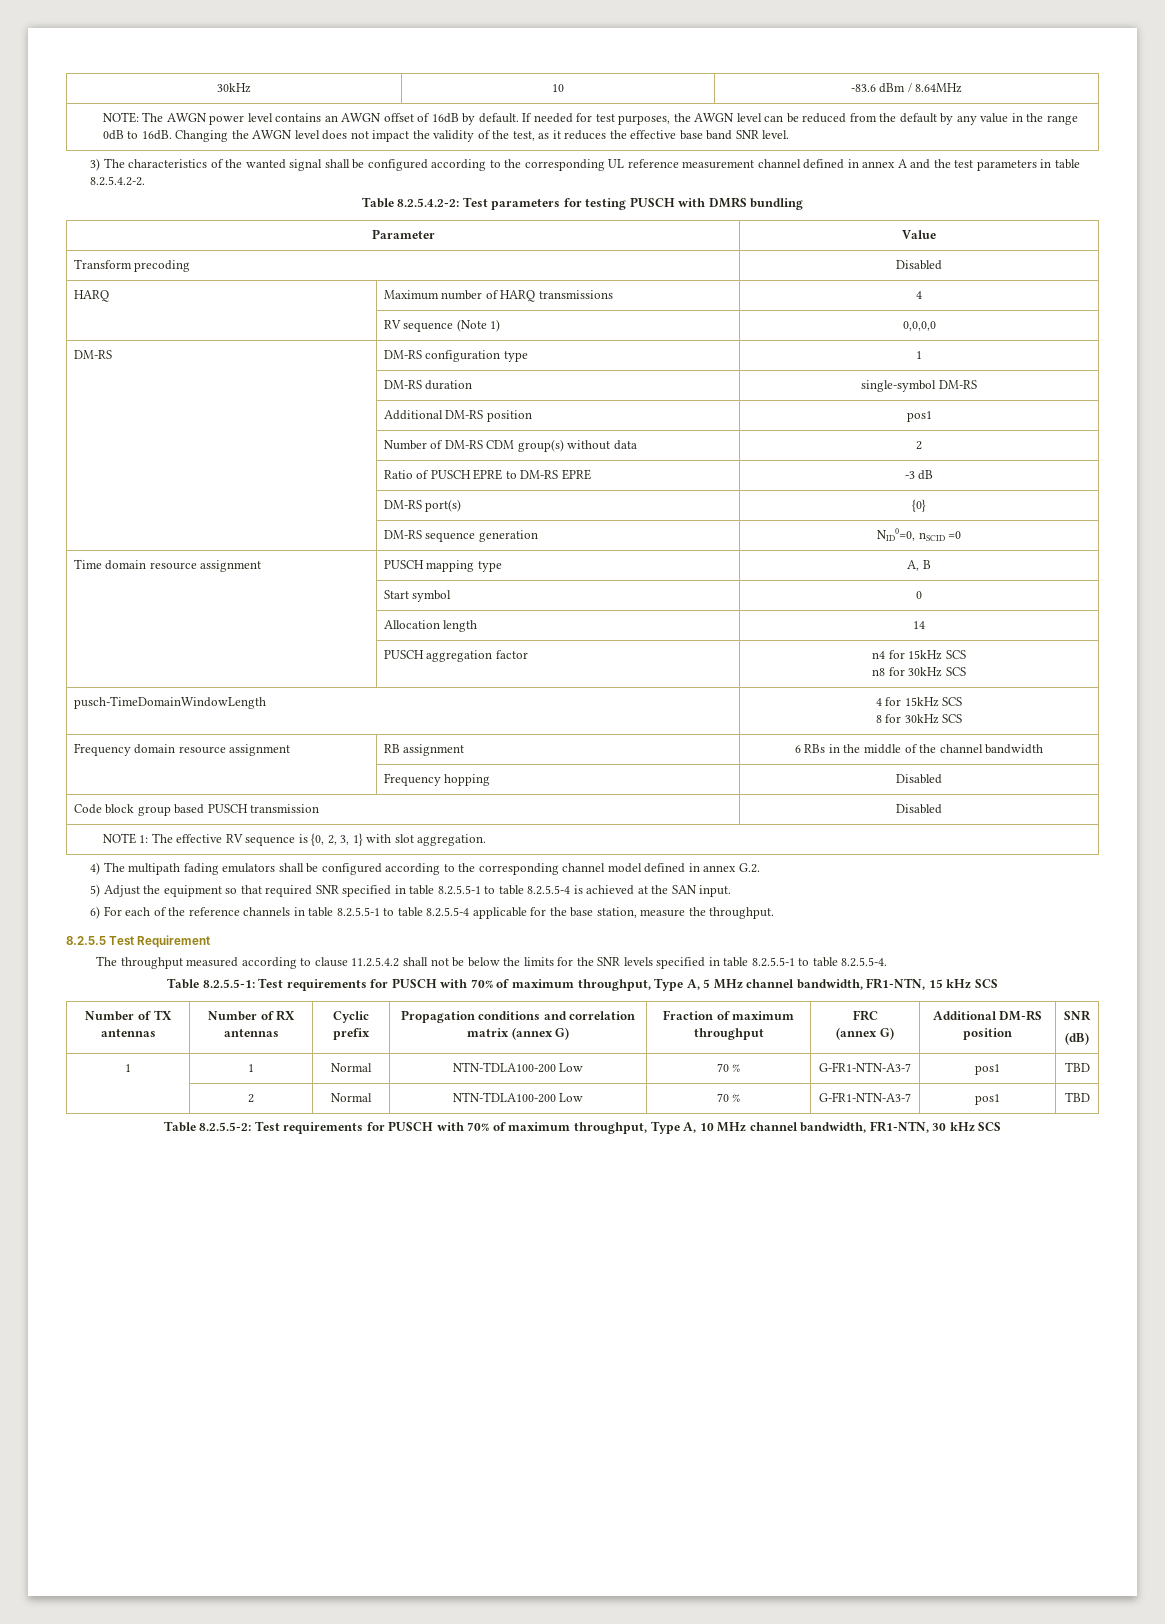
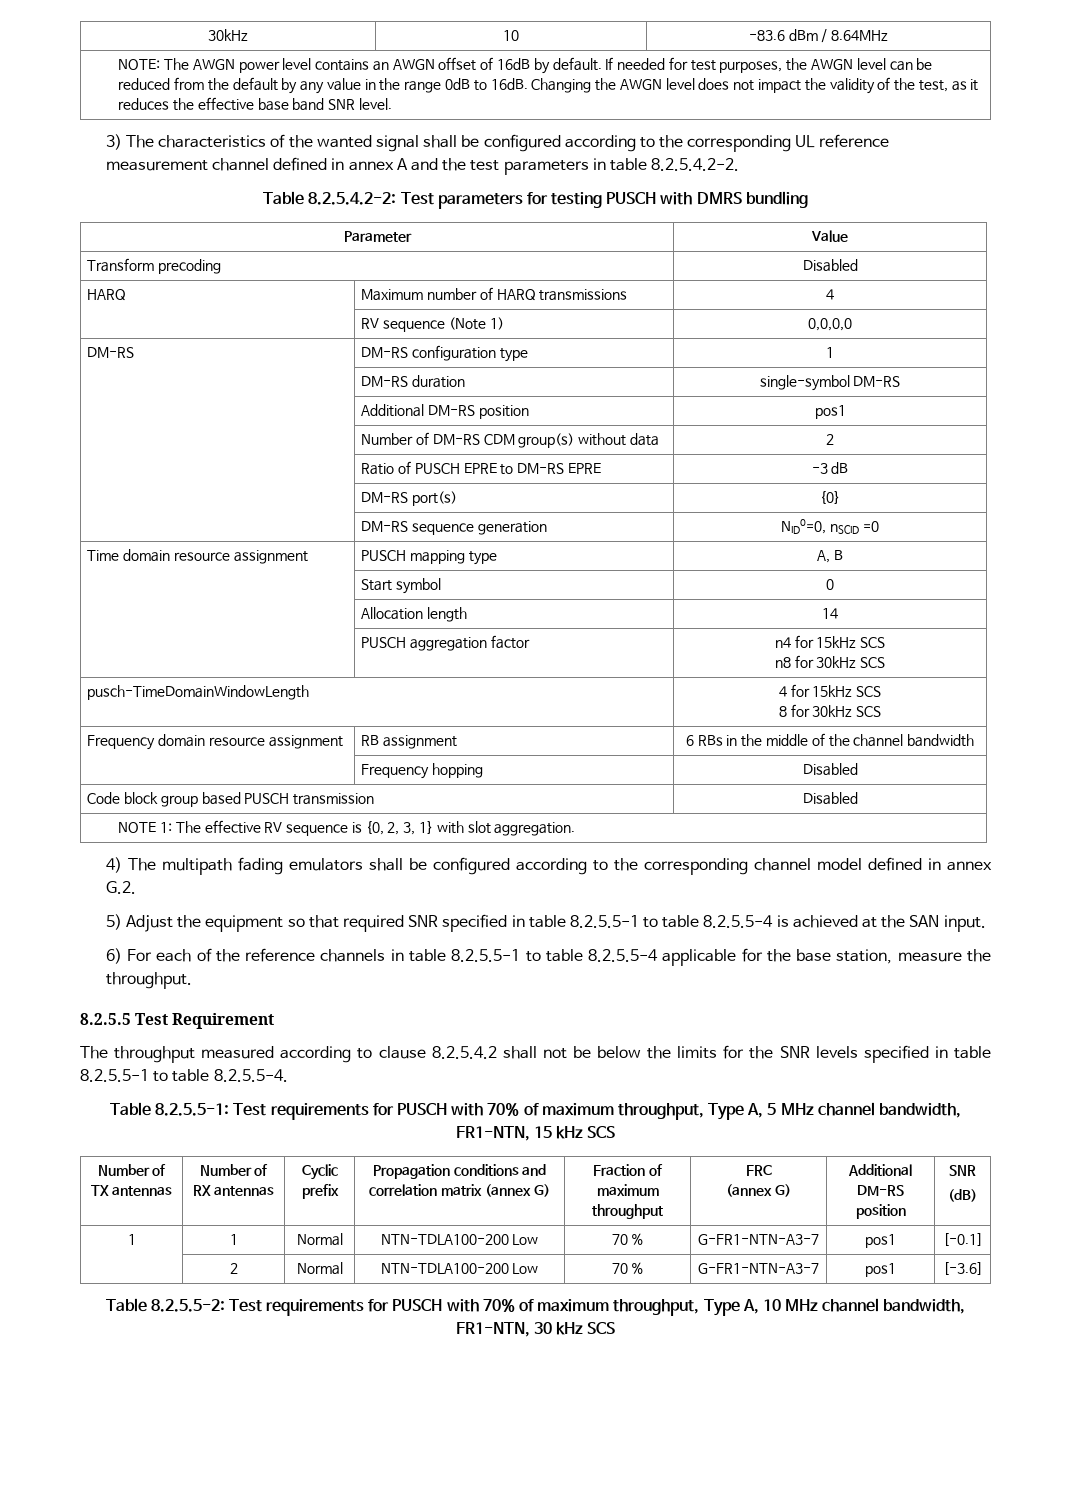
[351,957,400,967] 11.2.5.4.2 -> [431,1046,497,1059] 8.2.5.4.2
[1064,1062,1090,1072] TBD -> [942,1233,983,1246] [-0.1]
[1064,1092,1090,1102] TBD -> [942,1262,983,1275] [-3.6]

